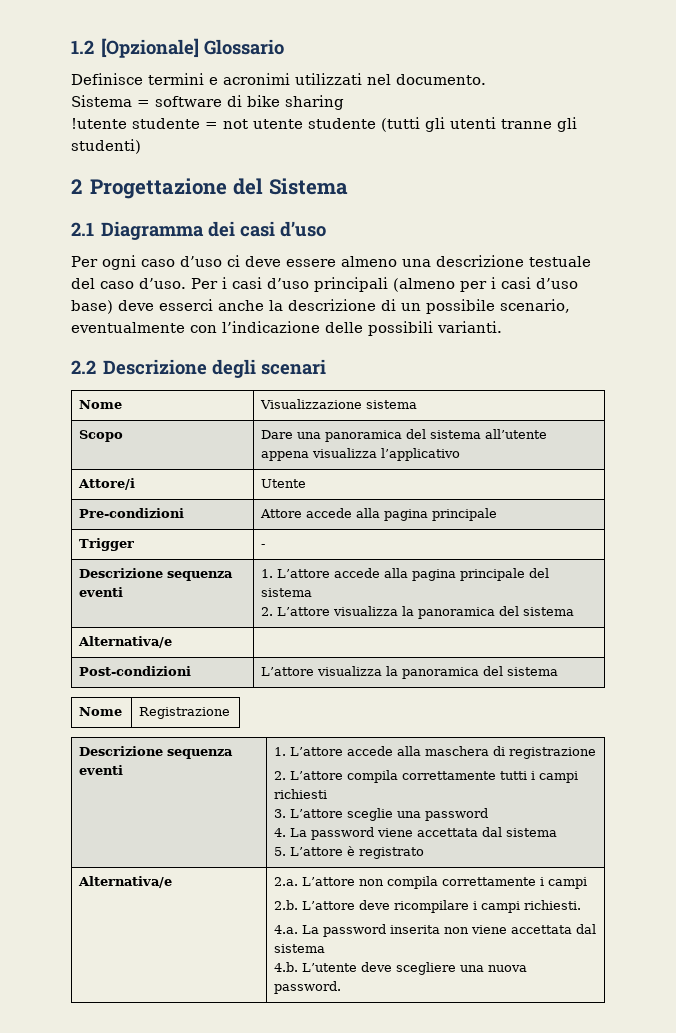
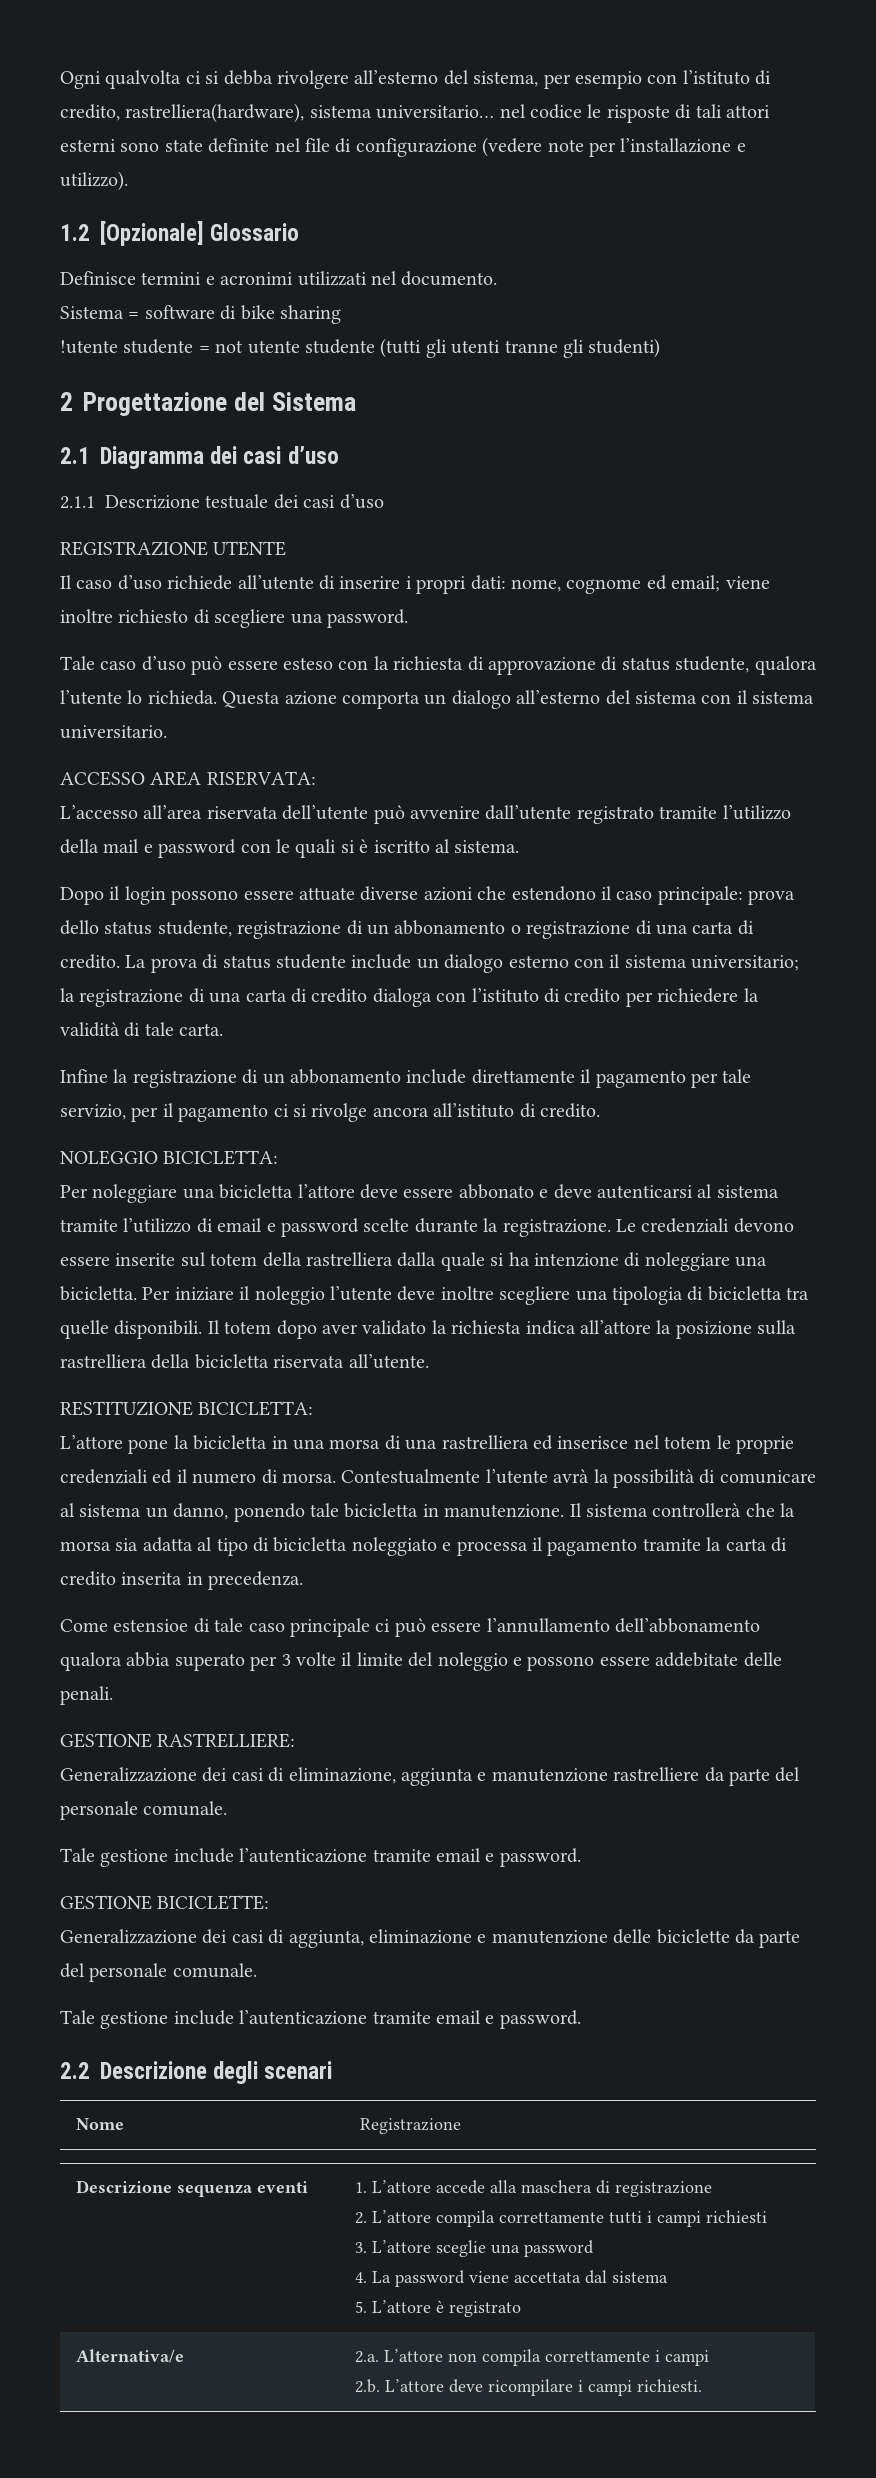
(71, 47) none -> [60,70,772,89] [60,103,770,123] [60,137,746,157] [60,171,128,191] Ogni qualvolta ci si debba rivolgere all’esterno del sistema, per esempio con l’istituto di credito, rastrelliera(hardware), sistema universitario… nel codice le risposte di tali attori esterni sono state definite nel file di configurazione (vedere note per l’installazione e utilizzo). //
[71,255,591,270] [71,277,578,292] [71,299,570,314] [71,321,502,336] [71,359,327,378] [79,400,123,409] [260,399,418,409] [79,430,124,442] [261,429,548,442] [261,448,461,461] [78,478,136,490] [261,479,307,488] [79,508,185,518] [260,508,498,521] [79,538,135,551] [261,544,266,548] [79,568,234,581] [79,587,124,597] [261,568,549,581] [261,588,313,597] [261,606,574,619] [78,636,173,648] [79,666,192,676] [261,666,558,679] Per ogni caso d’uso ci deve essere almeno una descrizione testuale del caso d’uso. Per i casi d’uso principali (almeno per i casi d’uso base) deve esserci anche la descrizione di un possibile scenario, eventualmente con l’indicazione delle possibili varianti. // 2.2 Descrizione degli scenari // Nome | Visualizzazione sistema // Scopo | Dare una panoramica del sistema all’utente appena visualizza l’applicativo // Attore/i | Utente // Pre-condizioni | Attore accede alla pagina principale // Trigger | - // Descrizione sequenza eventi | 1. L’attore accede alla pagina principale del sistema // 2. L’attore visualizza la panoramica del sistema // Alternativa/e | // Post-condizioni | L’attore visualizza la panoramica del sistema -> [60,494,384,509] [60,541,287,556] [60,575,770,594] [60,609,408,628] [60,656,817,675] [60,690,815,709] [60,725,167,739] [60,771,316,786] [60,805,791,824] [60,839,520,858] [60,886,796,905] [60,920,754,939] [60,954,800,973] [60,988,759,1007] [60,1022,224,1037] [60,1069,752,1088] [60,1103,600,1122] [60,1150,279,1165] [60,1184,779,1203] [60,1218,794,1237] [60,1252,768,1271] [60,1286,810,1305] [60,1320,797,1339] [60,1354,429,1369] [60,1401,314,1416] [60,1435,794,1454] [60,1469,816,1488] [60,1503,796,1522] [60,1537,787,1556] [60,1571,304,1590] [60,1618,760,1637] [60,1652,782,1671] [60,1686,113,1705] [60,1733,296,1748] [60,1767,801,1786] [60,1801,228,1820] [60,1848,581,1867] [60,1895,270,1910] [60,1929,801,1948] [60,1963,257,1982] [60,2010,581,2029] [60,2061,333,2084] 2.1.1 Descrizione testuale dei casi d’uso // REGISTRAZIONE UTENTE // Il caso d’uso richiede all’utente di inserire i propri dati: nome, cognome ed email; viene inoltre richiesto di scegliere una password. // Tale caso d’uso può essere esteso con la richiesta di approvazione di status studente, qualora l’utente lo richieda. Questa azione comporta un dialogo all’esterno del sistema con il sistema universitario. // ACCESSO AREA RISERVATA: // L’accesso all’area riservata dell’utente può avvenire dall’utente registrato tramite l’utilizzo della mail e password con le quali si è iscritto al sistema. // Dopo il login possono essere attuate diverse azioni che estendono il caso principale: prova dello status studente, registrazione di un abbonamento o registrazione di una carta di credito. La prova di status studente include un dialogo esterno con il sistema universitario; la registrazione di una carta di credito dialoga con l’istituto di credito per richiedere la validità di tale carta. // Infine la registrazione di un abbonamento include direttamente il pagamento per tale servizio, per il pagamento ci si rivolge ancora all’istituto di credito. // NOLEGGIO BICICLETTA: // Per noleggiare una bicicletta l’attore deve essere abbonato e deve autenticarsi al sistema tramite l’utilizzo di email e password scelte durante la registrazione. Le credenziali devono essere inserite sul totem della rastrelliera dalla quale si ha intenzione di noleggiare una bicicletta. Per iniziare il noleggio l’utente deve inoltre scegliere una tipologia di bicicletta tra quelle disponibili. Il totem dopo aver validato la richiesta indica all’attore la posizione sulla rastrelliera della bicicletta riservata all’utente. // RESTITUZIONE BICICLETTA: // L’attore pone la bicicletta in una morsa di una rastrelliera ed inserisce nel totem le proprie credenziali ed il numero di morsa. Contestualmente l’utente avrà la possibilità di comunicare al sistema un danno, ponendo tale bicicletta in manutenzione. Il sistema controllerà che la morsa sia adatta al tipo di bicicletta noleggiato e processa il pagamento tramite la carta di credito inserita in precedenza. // Come estensioe di tale caso principale ci può essere l’annullamento dell’abbonamento qualora abbia superato per 3 volte il limite del noleggio e possono essere addebitate delle penali. // GESTIONE RASTRELLIERE: // Generalizzazione dei casi di eliminazione, aggiunta e manutenzione rastrelliere da parte del personale comunale. // Tale gestione include l’autenticazione tramite email e password. // GESTIONE BICICLETTE: // Generalizzazione dei casi di aggiunta, eliminazione e manutenzione delle biciclette da parte del personale comunale. // Tale gestione include l’autenticazione tramite email e password. // 2.2 Descrizione degli scenari
[274,924,597,937] [274,944,326,953] [274,962,527,975] [274,981,342,994] // 4.a. La password inserita non viene accettata dal sistema // 4.b. L’utente deve scegliere una nuova password. -> (702, 2385) none

